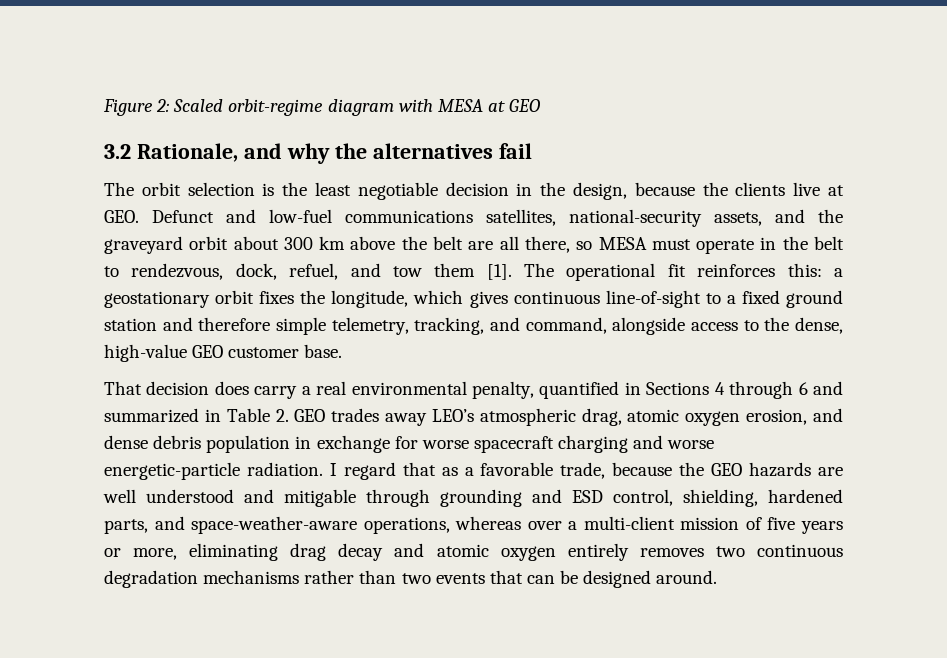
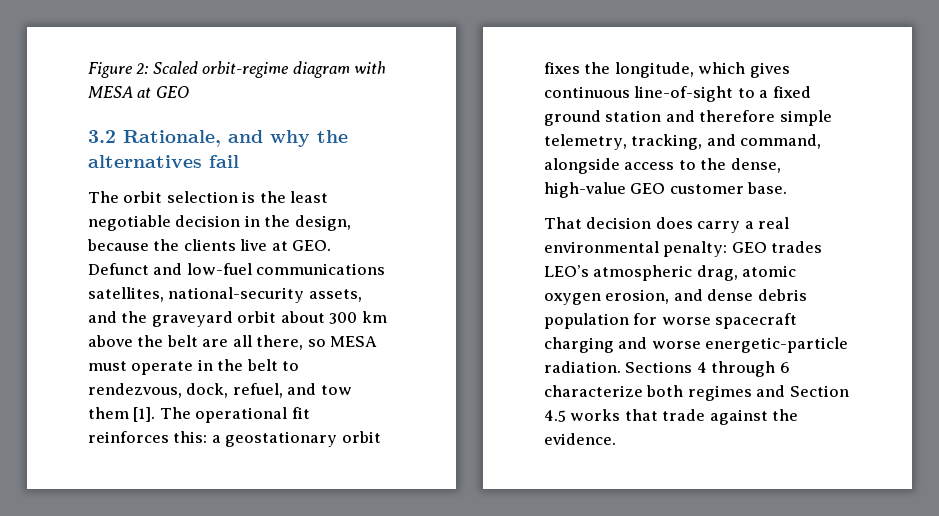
[472,381,844,399] [104,408,289,423] penalty, quantified in Sections 4 through 6 and summarized in Table 2. -> [663,241,728,257] penalty:
[385,413,428,426] away -> (823, 247) none
[295,435,390,453] in exchange -> (629, 321) none
[329,462,843,480] [103,489,843,507] [104,516,843,534] [104,543,844,561] [104,570,718,588] I regard that as a favorable trade, because the GEO hazards are well understood and mitigable through grounding and ESD control, shielding, hardened parts, and space-weather-aware operations, whereas over a multi-client mission of five years or more, eliminating drag decay and atomic oxygen entirely removes two continuous degradation mechanisms rather than two events that can be designed around. -> [625,361,790,377] [544,385,849,401] [544,409,799,425] [544,433,616,445] Sections 4 through 6 characterize both regimes and Section 4.5 works that trade against the evidence.

